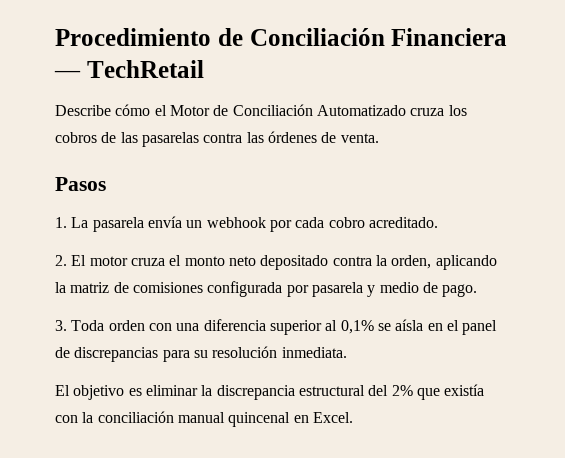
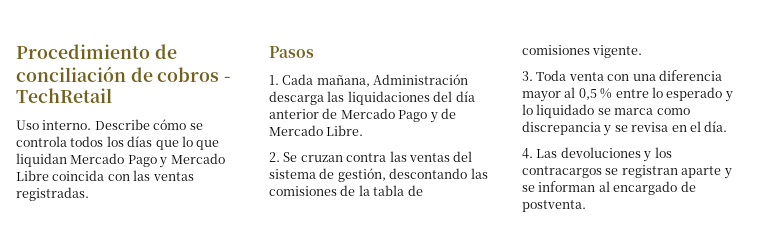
[249,28,508,46] [54,60,204,78] [55,104,467,116] [55,131,379,147] [55,177,106,191] [55,216,438,232] [55,255,497,270] [55,281,478,297] Conciliación Financiera — TechRetail // Describe cómo el Motor de Conciliación Automatizado cruza los cobros de las pasarelas contra las órdenes de venta. // Pasos // 1. La pasarela envía un webhook por cada cobro acreditado. // 2. El motor cruza el monto neto depositado contra la orden, aplicando la matriz de comisiones configurada por pasarela y medio de pago. -> [16,66,231,82] [16,88,112,103] [16,119,203,130] [16,136,220,150] [16,153,225,168] [16,170,194,181] [16,187,89,201] [269,46,314,58] [269,74,469,87] [269,91,475,105] [269,108,456,123] [269,125,364,136] [269,151,473,162] [269,168,488,182] [269,185,423,196] [522,45,643,58] conciliación de cobros - TechRetail // Uso interno. Describe cómo se controla todos los días que lo que liquidan Mercado Pago y Mercado Libre coincida con las ventas registradas. // Pasos // 1. Cada mañana, Administración descarga las liquidaciones del día anterior de Mercado Pago y de Mercado Libre. // 2. Se cruzan contra las ventas del sistema de gestión, descontando las comisiones de la tabla de comisiones vigente.
[108,320,145,331] orden -> [568,72,604,81] venta
[269,319,498,335] [55,346,347,362] [55,384,485,400] [55,411,353,427] superior al 0,1% se aísla en el panel de discrepancias para su resolución inmediata. // El objetivo es eliminar la discrepancia estructural del 2% que existía con la conciliación manual quincenal en Excel. -> [522,87,733,102] [522,104,690,118] [522,121,728,136] [522,147,672,162] [522,165,732,179] [522,181,696,195] [522,200,586,212] mayor al 0,5 % entre lo esperado y lo liquidado se marca como discrepancia y se revisa en el día. // 4. Las devoluciones y los contracargos se registran aparte y se informan al encargado de postventa.

